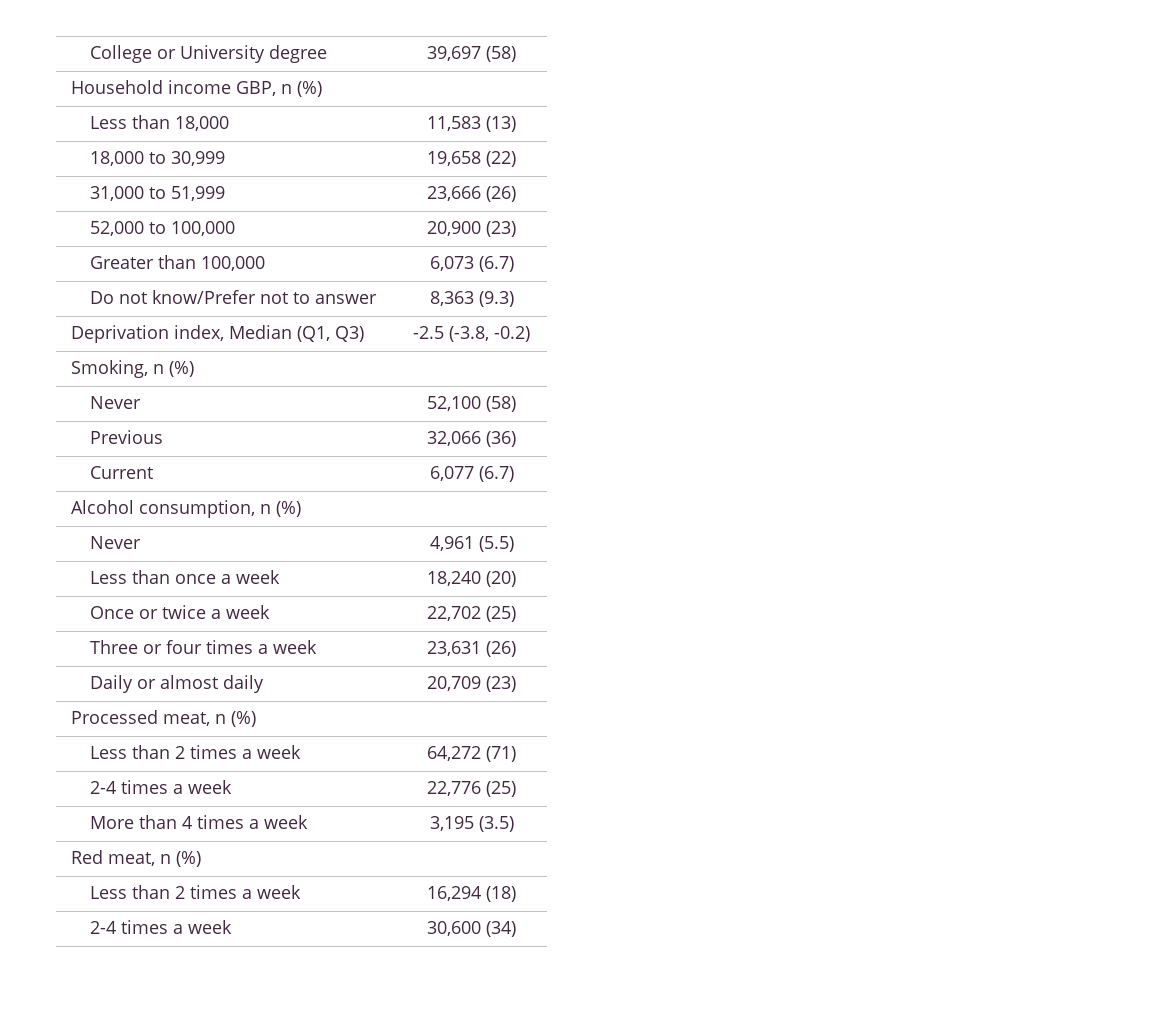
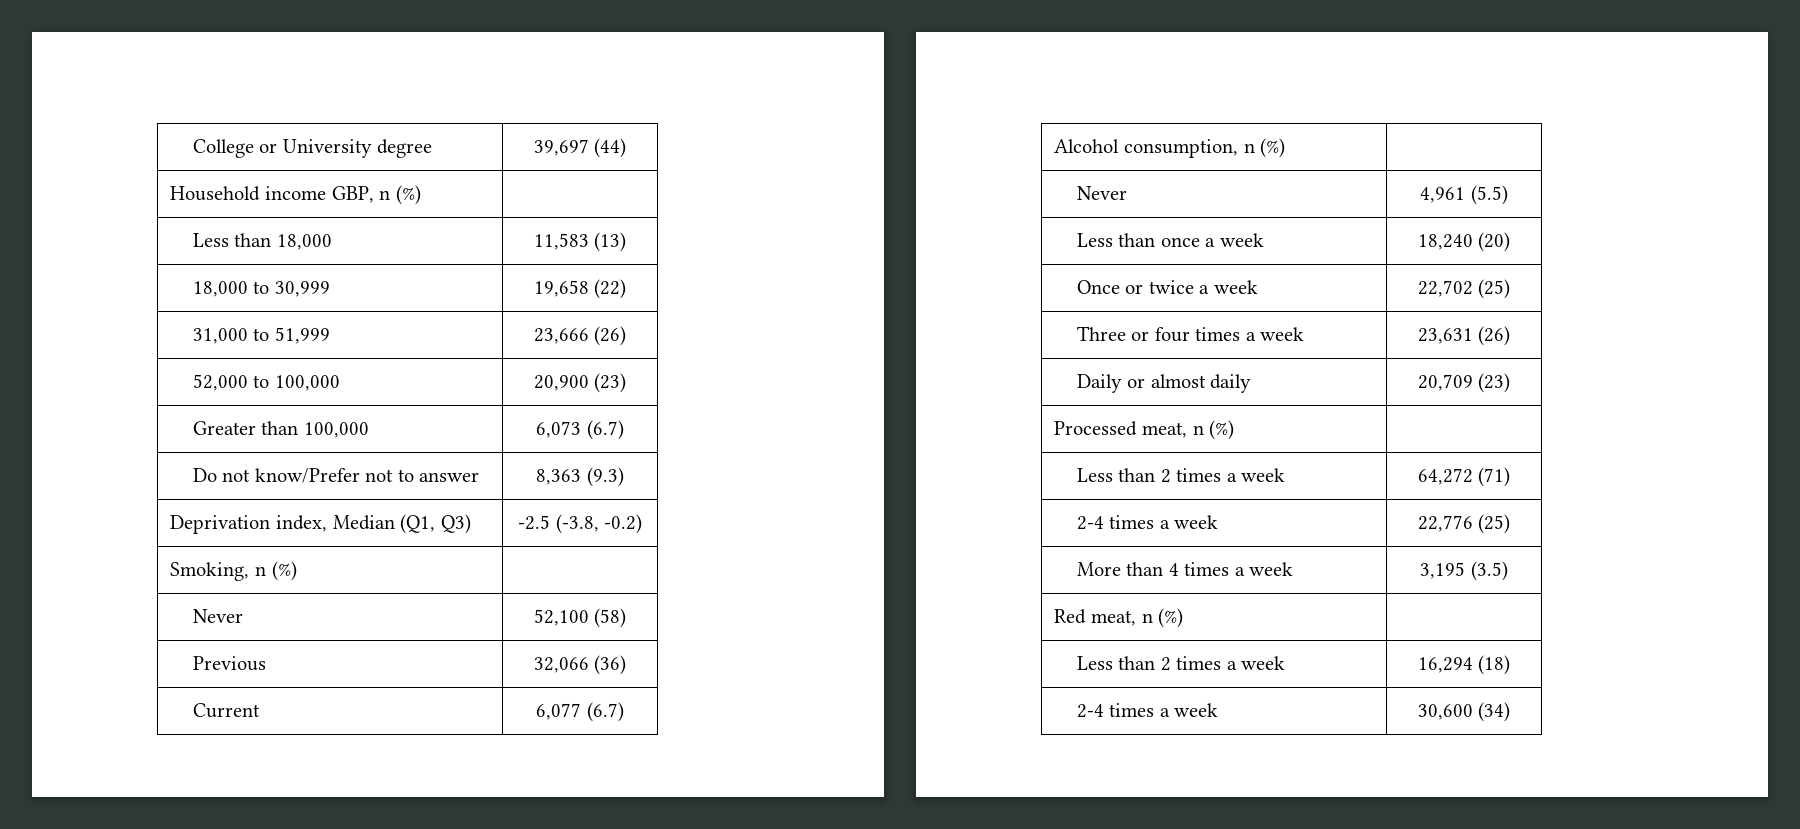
[486,46,516,62] (58) -> [594,138,627,158] (44)

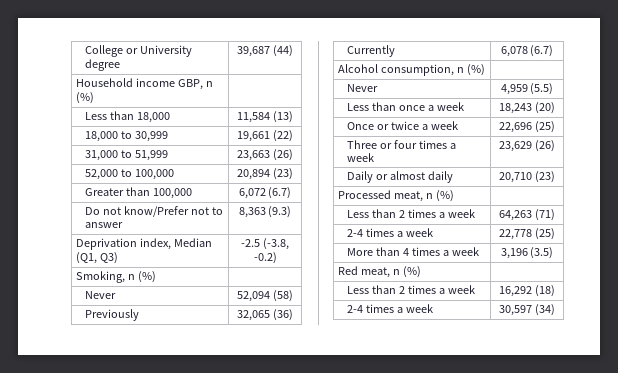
[533,139,589,156] 39,697 -> [237,46,271,57] 39,687
[533,233,589,250] 11,583 -> [237,112,271,123] 11,584
[533,280,589,297] 19,658 -> [237,131,271,142] 19,661
[533,328,589,344] 23,666 -> [237,150,271,161] 23,663
[533,375,589,391] 20,900 -> [237,169,271,180] 20,894
[536,421,582,438] 6,073 -> [238,188,266,199] 6,072
[533,609,589,626] 52,100 -> [237,291,271,302] 52,094
[192,656,266,671] [533,657,589,673] Previous | 32,066 -> [84,309,139,321] [237,310,271,321] Previously | 32,065
[192,703,260,718] [536,703,582,720] Current | 6,077 -> [346,45,395,57] [500,46,528,57] Currently | 6,078
[1420,187,1466,203] 4,961 -> [500,84,528,95] 4,959
[1417,234,1473,250] 18,240 -> [499,103,533,114] 18,243
[1417,280,1473,297] 22,702 -> [499,122,533,133] 22,696
[1417,328,1473,344] 23,631 -> [499,141,533,152] 23,629
[1417,374,1473,391] 20,709 -> [499,172,533,183] 20,710
[1417,468,1473,485] 64,272 -> [499,210,533,221] 64,263
[1417,515,1473,532] 22,776 -> [499,229,533,240] 22,778
[1420,562,1466,579] 3,195 -> [500,248,528,259] 3,196
[1417,657,1473,673] 16,294 -> [499,286,533,297] 16,292
[1417,704,1473,720] 30,600 -> [499,305,533,316] 30,597

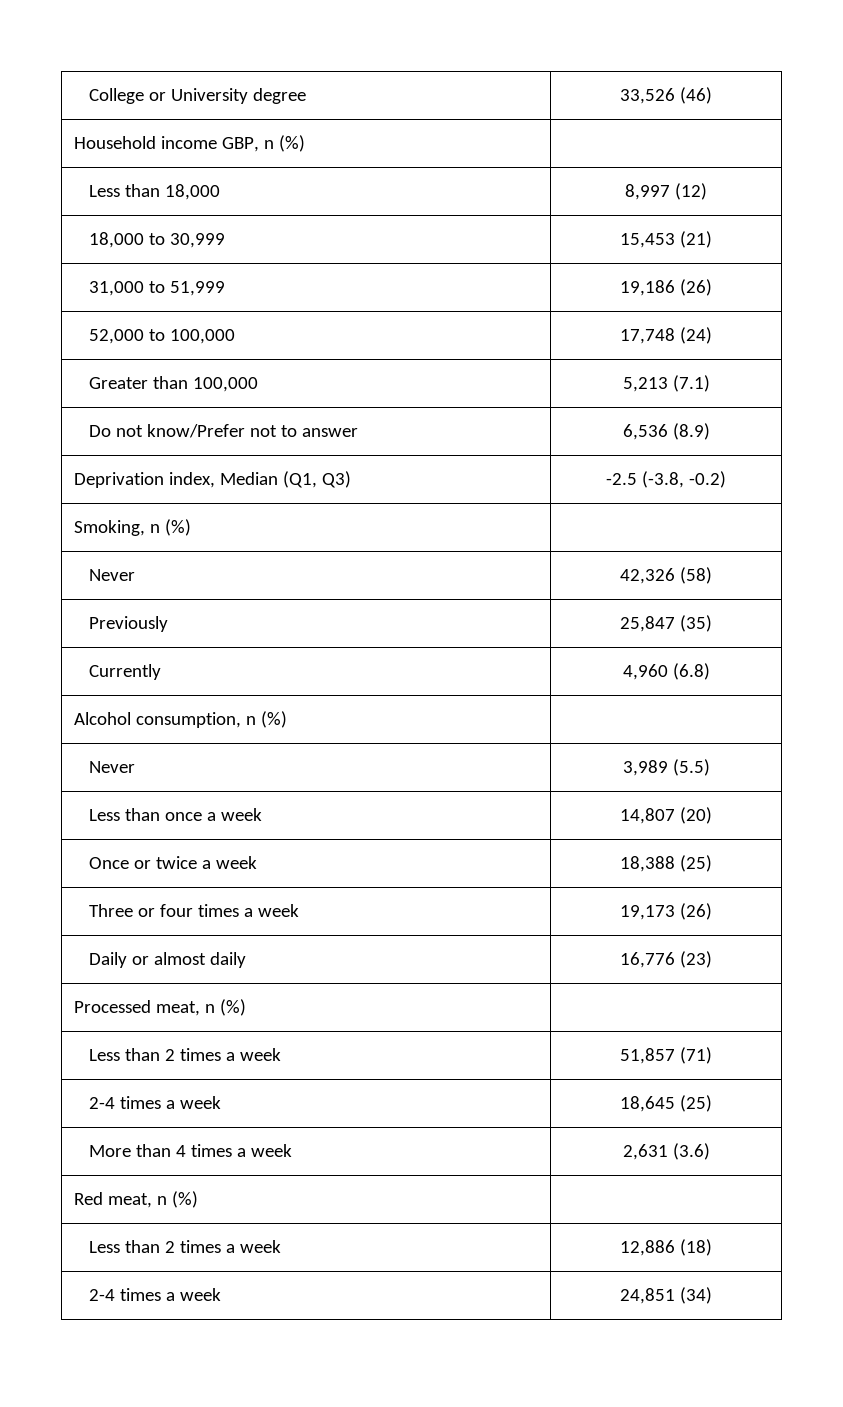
[237,45,293,57] 39,687 (44) -> [620,87,712,104] 33,526 (46)
[237,111,293,123] 11,584 (13) -> [625,183,707,200] 8,997 (12)
[237,130,293,142] 19,661 (22) -> [620,231,712,248] 15,453 (21)
[237,150,271,161] 23,663 -> [620,280,676,296] 19,186
[237,168,293,180] 20,894 (23) -> [620,327,712,344] 17,748 (24)
[238,187,292,199] 6,072 (6.7) -> [622,375,710,392] 5,213 (7.1)
[238,206,292,218] 8,363 (9.3) -> [622,423,710,440] 6,536 (8.9)
[237,291,271,302] 52,094 -> [620,568,676,584] 42,326
[237,309,293,321] 32,065 (36) -> [620,615,712,632] 25,847 (35)
[500,45,554,57] 6,078 (6.7) -> [622,663,710,680] 4,960 (6.8)
[500,84,528,95] 4,959 -> [622,760,668,776] 3,989
[499,103,533,114] 18,243 -> [620,808,676,824] 14,807
[499,122,533,133] 22,696 -> [620,856,676,872] 18,388
[499,141,533,152] 23,629 -> [620,905,676,920] 19,173
[499,172,533,183] 20,710 -> [620,952,676,968] 16,776
[499,210,533,221] 64,263 -> [620,1048,676,1064] 51,857
[499,229,533,240] 22,778 -> [620,1096,676,1112] 18,645
[500,247,554,259] 3,196 (3.5) -> [622,1143,710,1160] 2,631 (3.6)
[499,286,533,297] 16,292 -> [620,1240,676,1256] 12,886
[499,305,533,316] 30,597 -> [620,1288,676,1304] 24,851

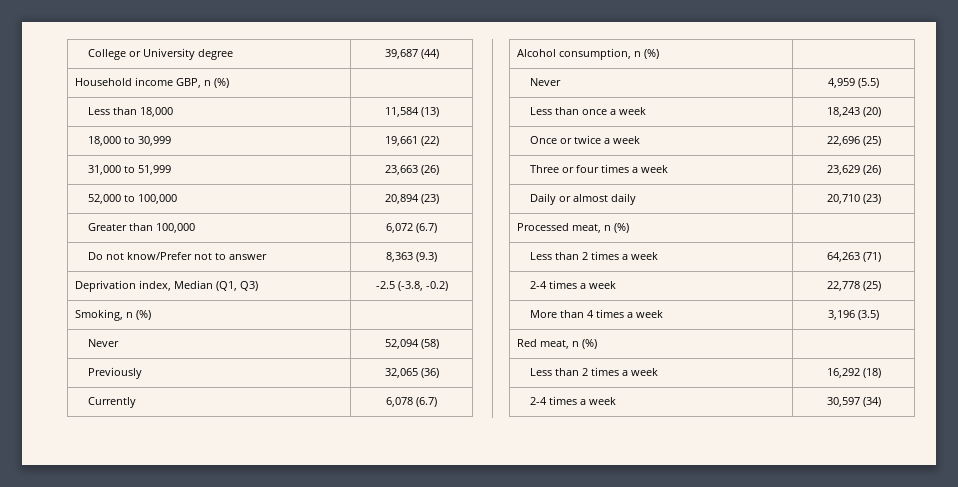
[620,87,712,104] 33,526 (46) -> [384,49,439,59] 39,687 (44)
[625,183,707,200] 8,997 (12) -> [384,107,439,117] 11,584 (13)
[620,231,712,248] 15,453 (21) -> [384,136,439,146] 19,661 (22)
[620,280,676,296] 19,186 -> [384,165,418,175] 23,663
[620,327,712,344] 17,748 (24) -> [384,194,439,204] 20,894 (23)
[622,375,710,392] 5,213 (7.1) -> [386,223,437,233] 6,072 (6.7)
[622,423,710,440] 6,536 (8.9) -> [386,252,437,262] 8,363 (9.3)
[620,568,676,584] 42,326 -> [384,339,419,349] 52,094
[620,615,712,632] 25,847 (35) -> [384,368,439,378] 32,065 (36)
[622,663,710,680] 4,960 (6.8) -> [386,397,437,407] 6,078 (6.7)
[622,760,668,776] 3,989 -> [828,78,855,88] 4,959
[620,808,676,824] 14,807 -> [826,107,860,117] 18,243
[620,856,676,872] 18,388 -> [826,136,860,146] 22,696
[620,905,676,920] 19,173 -> [826,165,860,175] 23,629
[620,952,676,968] 16,776 -> [826,194,860,204] 20,710
[620,1048,676,1064] 51,857 -> [826,252,860,262] 64,263
[620,1096,676,1112] 18,645 -> [826,281,860,291] 22,778
[622,1143,710,1160] 2,631 (3.6) -> [828,310,879,320] 3,196 (3.5)
[620,1240,676,1256] 12,886 -> [826,368,860,378] 16,292
[620,1288,676,1304] 24,851 -> [826,397,860,407] 30,597

